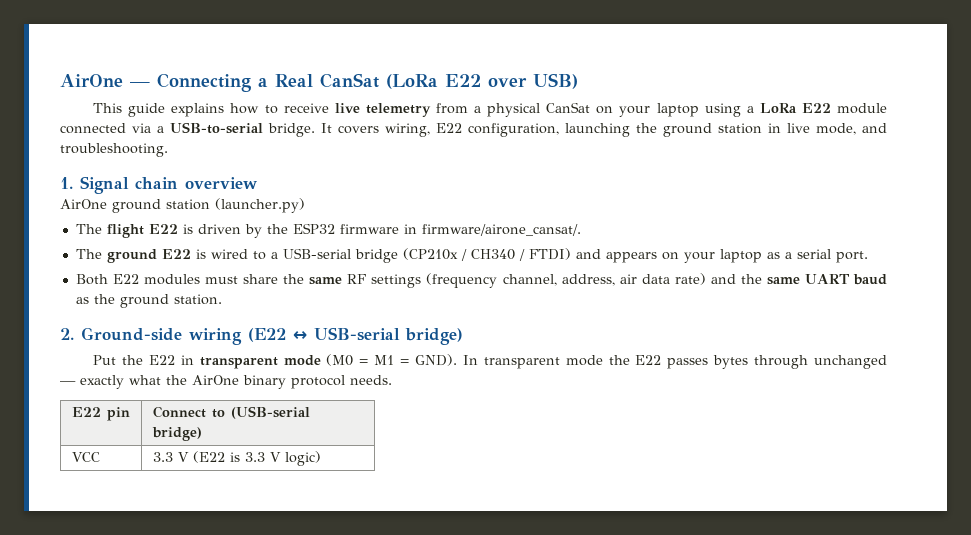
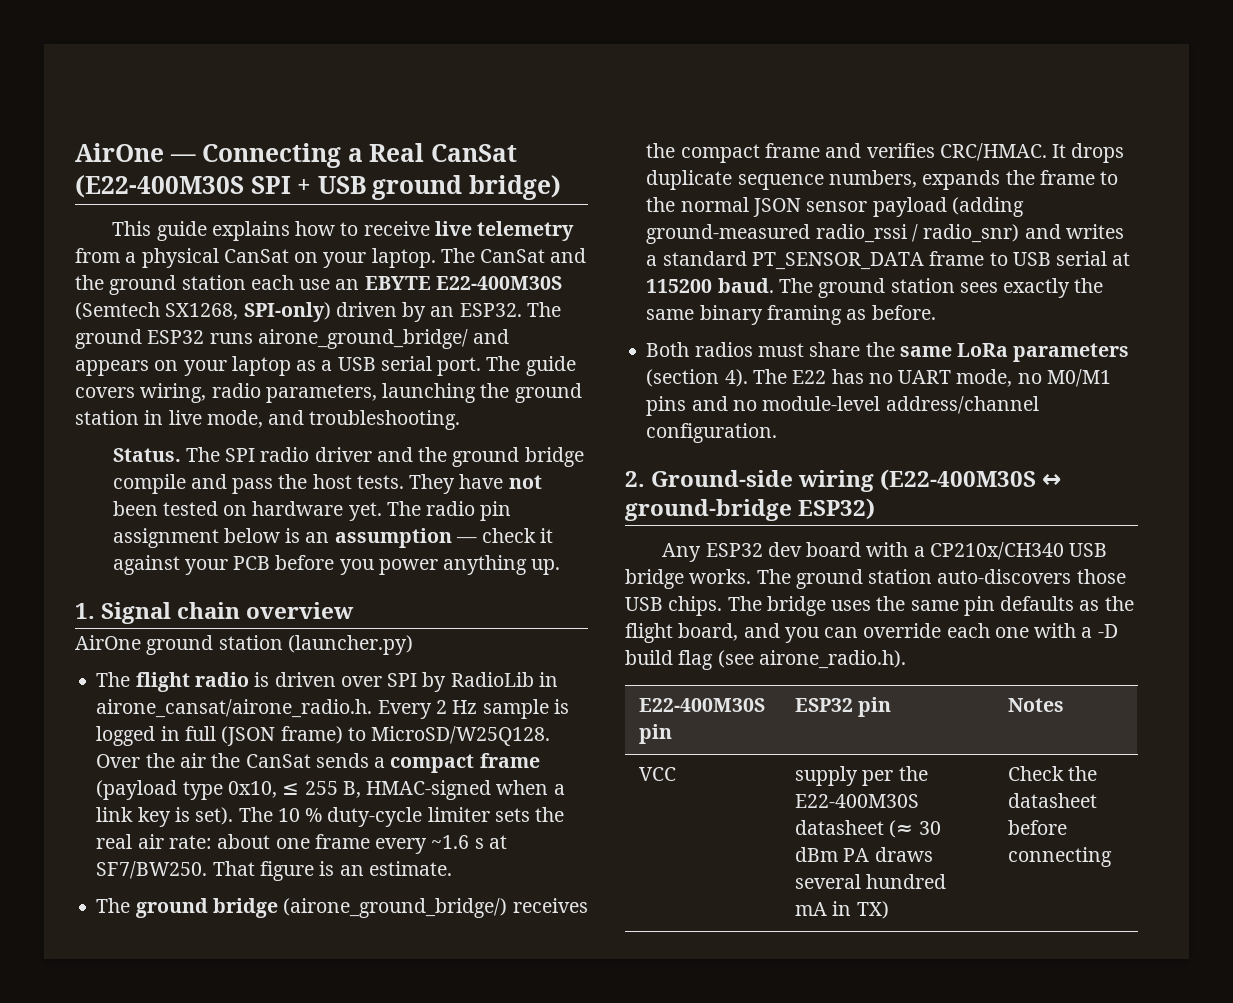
[386,73,578,89] (LoRa E22 over USB) -> [75,175,562,200] (E22-400M30S SPI + USB ground bridge)
[656,103,887,117] [60,122,559,137] laptop using a LoRa E22 module connected via a USB-to-serial bridge. It covers wiring, E22 configuration, -> [371,248,587,268] [75,275,562,295] [75,302,561,322] [75,329,510,349] [75,356,576,376] [75,383,377,403] laptop. The CanSat and the ground station each use an EBYTE E22-400M30S (Semtech SX1268, SPI-only) driven by an ESP32. The ground ESP32 runs airone_ground_bridge/ and appears on your laptop as a USB serial port. The guide covers wiring, radio parameters,
(168, 150) none -> [112,447,584,467] [112,474,542,494] [112,501,512,521] [112,528,554,548] [112,555,561,575] // Status. The SPI radio driver and the ground bridge compile and pass the host tests. They have not been tested on hardware yet. The radio pin assignment below is an assumption — check it against your PCB before you power anything up.
[148,224,178,234] E22 -> [194,672,249,687] radio
[244,223,581,238] [75,248,868,263] by the ESP32 firmware in firmware/airone_cansat/. // The ground E22 is wired to a USB-serial bridge (CP210x / CH340 / FTDI) and appears on your laptop as a serial port. -> [340,672,558,692] [96,699,569,719] [96,726,551,746] [96,753,540,773] [96,780,565,800] [96,807,565,827] [96,834,507,854] [96,861,452,881] [96,898,588,918] [646,143,1125,163] [646,170,1119,190] [646,197,1024,217] [646,224,1124,244] [646,251,1131,270] [646,278,1104,298] [646,305,936,325] over SPI by RadioLib in airone_cansat/airone_radio.h. Every 2 Hz sample is logged in full (JSON frame) to MicroSD/W25Q128. Over the air the CanSat sends a compact frame (payload type 0x10, ≤ 255 B, HMAC-signed when a link key is set). The 10 % duty-cycle limiter sets the real air rate: about one frame every ~1.6 s at SF7/BW250. That figure is an estimate. // The ground bridge (airone_ground_bridge/) receives the compact frame and verifies CRC/HMAC. It drops duplicate sequence numbers, expands the frame to the normal JSON sensor payload (adding ground-measured radio_rssi / radio_snr) and writes a standard PT_SENSOR_DATA frame to USB serial at 115200 baud. The ground station sees exactly the same binary framing as before.
[113,274,201,285] E22 modules -> [694,342,753,357] radios
[347,273,887,288] [75,294,222,308] [60,327,463,345] [93,354,887,369] [60,375,392,389] [71,407,130,421] [152,406,310,419] [151,427,202,441] [71,452,100,462] [152,451,321,466] RF settings (frequency channel, address, air data rate) and the same UART baud as the ground station. // 2. Ground-side wiring (E22 ↔ USB-serial bridge) // Put the E22 in transparent mode (M0 = M1 = GND). In transparent mode the E22 passes bytes through unchanged — exactly what the AirOne binary protocol needs. // E22 pin | Connect to (USB-serial bridge) // VCC | 3.3 V (E22 is 3.3 V logic) -> [957,343,1130,362] [646,369,1111,387] [646,396,1039,416] [646,423,778,443] [625,469,1062,492] [625,498,876,521] [662,542,1108,562] [625,569,1126,589] [625,596,1134,616] [625,623,1118,643] [625,650,906,670] [639,698,766,712] [639,724,673,744] [795,697,892,717] [1008,698,1065,712] [639,767,677,781] [795,766,928,786] [795,794,920,808] [795,820,941,838] [795,847,933,862] [795,874,947,889] [795,901,889,919] [1008,766,1098,781] [1008,793,1098,808] [1008,820,1068,835] [1008,847,1113,867] LoRa parameters (section 4). The E22 has no UART mode, no M0/M1 pins and no module-level address/channel configuration. // 2. Ground-side wiring (E22-400M30S ↔ ground-bridge ESP32) // Any ESP32 dev board with a CP210x/CH340 USB bridge works. The ground station auto-discovers those USB chips. The bridge uses the same pin defaults as the flight board, and you can override each one with a -D build flag (see airone_radio.h). // E22-400M30S pin | ESP32 pin | Notes // VCC | supply per the E22-400M30S datasheet (≈ 30 dBm PA draws several hundred mA in TX) | Check the datasheet before connecting

